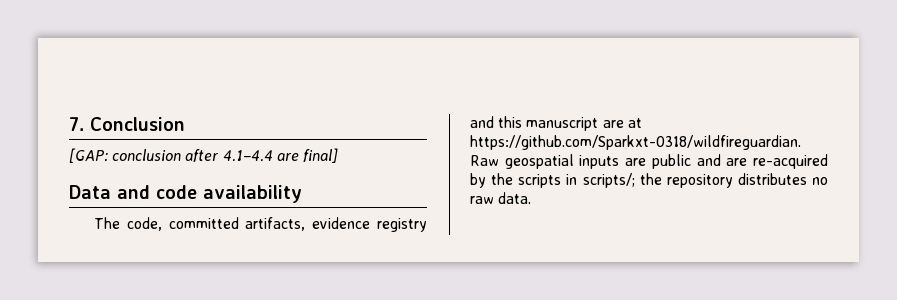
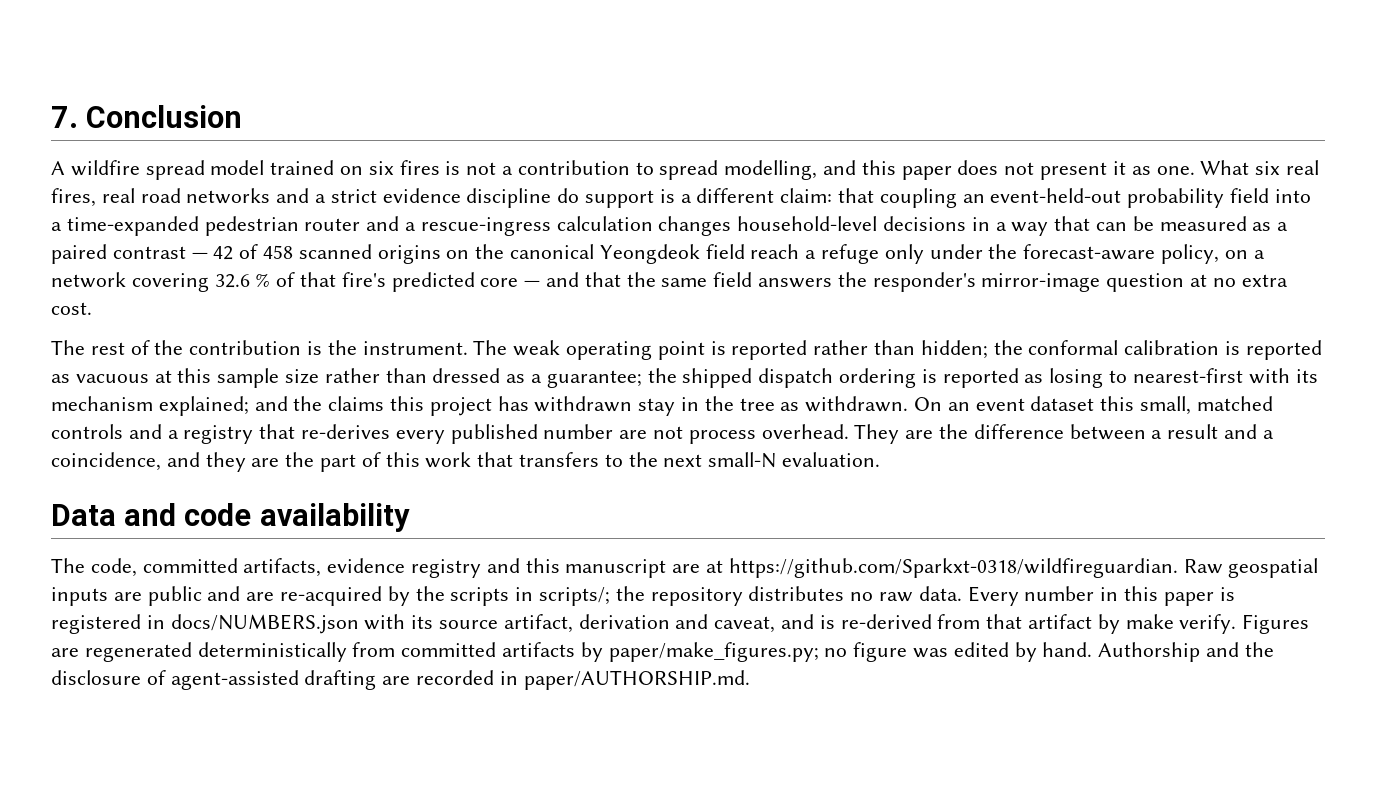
[69,148,338,163] [GAP: conclusion after 4.1–4.4 are final] -> [51,160,1319,180] [51,188,1311,208] [51,216,1289,236] [51,244,1265,264] [51,272,1288,292] [51,302,92,315] [51,340,1322,360] [51,368,1318,388] [51,396,1273,416] [51,424,1274,444] [51,452,881,472] A wildfire spread model trained on six fires is not a contribution to spread modelling, and this paper does not present it as one. What six real fires, real road networks and a strict evidence discipline do support is a different claim: that coupling an event-held-out probability field into a time-expanded pedestrian router and a rescue-ingress calculation changes household-level decisions in a way that can be measured as a paired contrast — 42 of 458 scanned origins on the canonical Yeongdeok field reach a refuge only under the forecast-aware policy, on a network covering 32.6 % of that fire's predicted core — and that the same field answers the responder's mirror-image question at no extra cost. // The rest of the contribution is the instrument. The weak operating point is reported rather than hidden; the conformal calibration is reported as vacuous at this sample size rather than dressed as a guarantee; the shipped dispatch ordering is reported as losing to nearest-first with its mechanism explained; and the claims this project has withdrawn stay in the tree as withdrawn. On an event dataset this small, matched controls and a registry that re-derives every published number are not process overhead. They are the difference between a result and a coincidence, and they are the part of this work that transfers to the next small-N evaluation.
(532, 198) none -> [967,586,1235,606] [51,614,1310,634] [51,642,1274,662] [51,670,750,690] Every number in this paper is registered in docs/NUMBERS.json with its source artifact, derivation and caveat, and is re-derived from that artifact by make verify. Figures are regenerated deterministically from committed artifacts by paper/make_figures.py; no figure was edited by hand. Authorship and the disclosure of agent-assisted drafting are recorded in paper/AUTHORSHIP.md.

